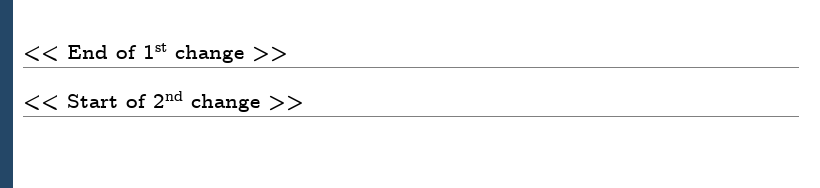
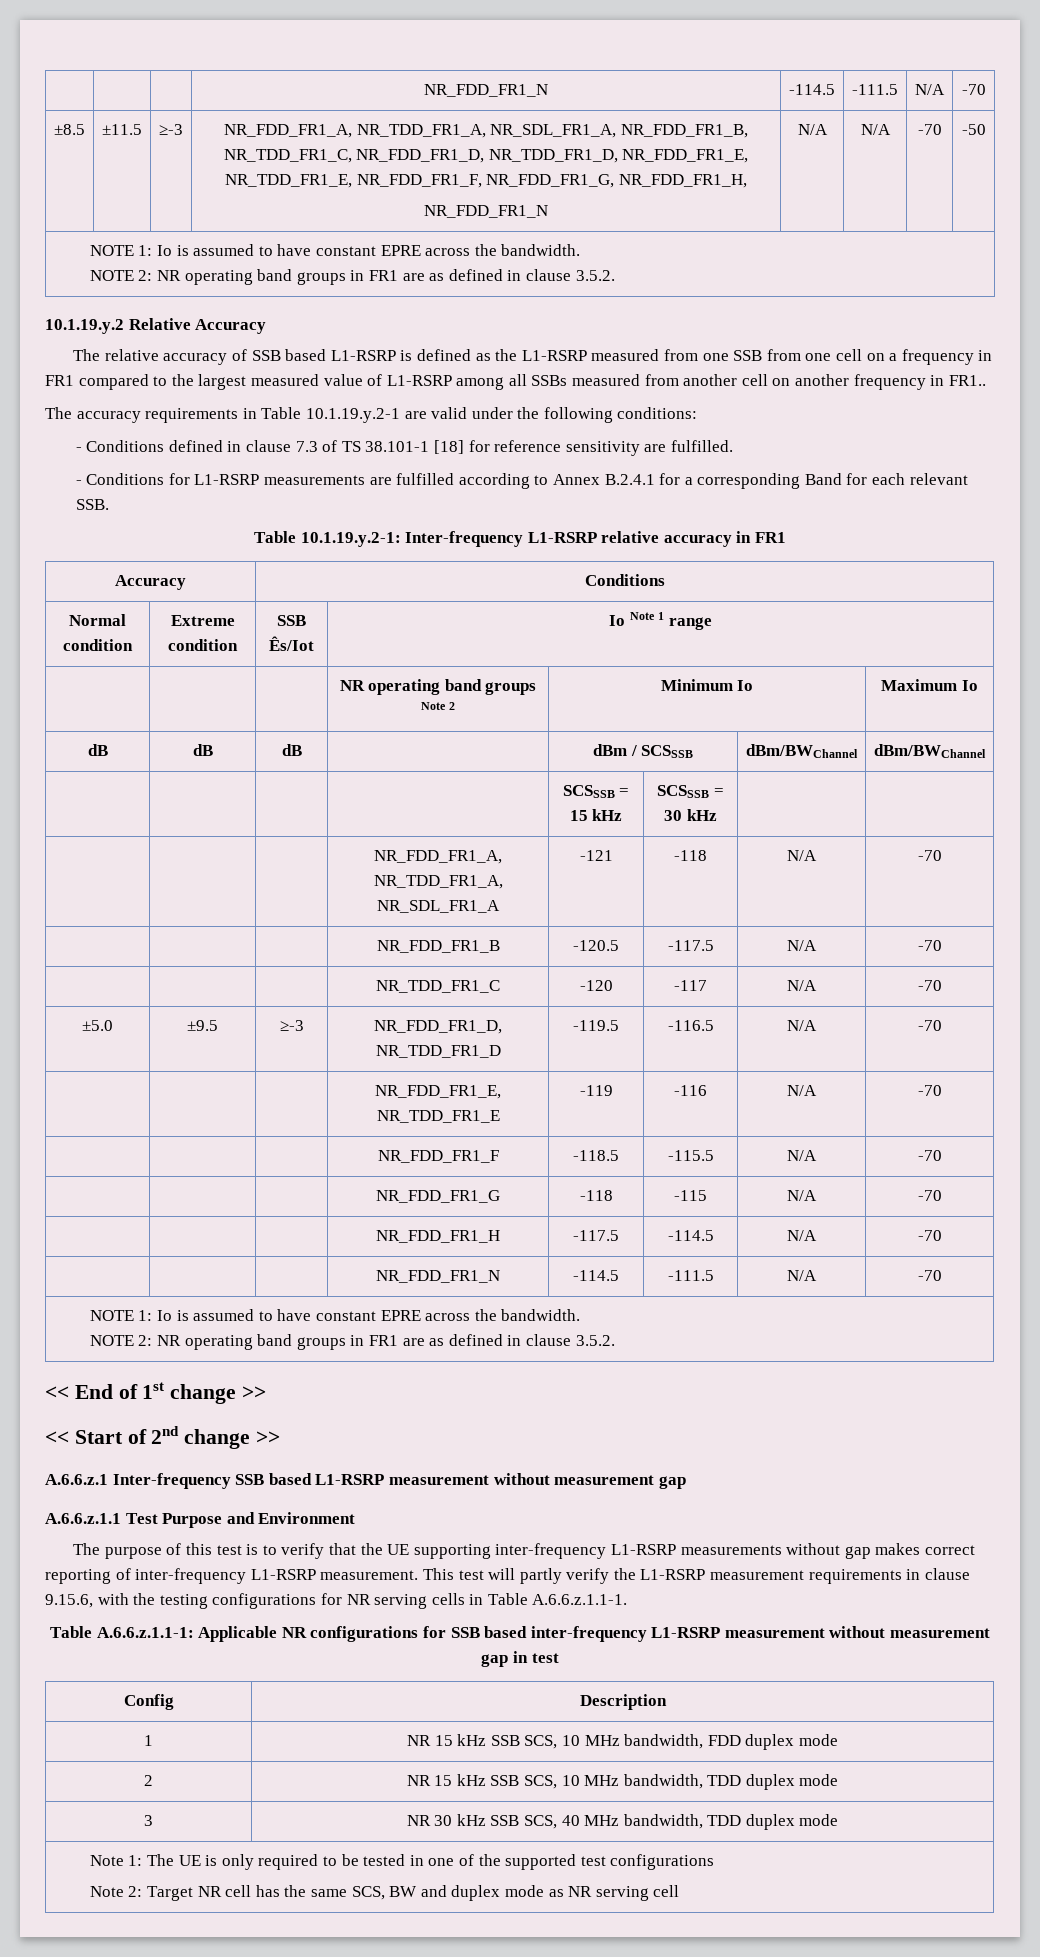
(23, 53) none -> [424,84,548,97] [789,84,835,95] [852,84,898,95] [915,84,945,95] [961,84,986,95] [54,124,85,135] [102,124,142,135] [159,124,183,135] [224,124,748,138] [223,149,749,163] [225,174,747,188] [424,205,548,218] [797,124,828,135] [860,124,891,135] [917,124,942,135] [961,124,986,135] [89,244,581,256] [89,269,615,285] [45,318,267,334] [73,349,993,365] [45,374,986,390] [45,407,698,423] [75,440,733,456] [75,473,968,489] [75,499,109,510] [253,531,787,547] [115,575,186,590] [584,574,665,586] [69,614,126,626] [63,639,133,651] [170,615,235,626] [168,639,238,651] [277,615,306,626] [269,636,314,651] [609,612,712,630] [339,679,537,695] [420,702,456,710] [660,679,754,691] [881,679,978,691] [87,744,108,756] [192,744,213,756] [281,744,302,756] [592,744,694,758] [746,744,858,758] [874,744,986,758] [562,785,630,798] [569,809,623,821] [657,785,724,798] [664,809,717,821] [374,850,502,864] [373,875,503,889] [377,900,500,913] [579,850,613,861] [674,850,707,861] [787,850,817,861] [917,850,942,861] [376,940,500,953] [573,940,619,951] [667,940,714,951] [787,940,817,951] [917,940,942,951] [376,980,500,993] [579,980,613,991] [674,980,707,991] [787,980,817,991] [917,980,942,991] [82,1020,113,1031] [187,1020,218,1031] [279,1020,304,1031] [374,1020,502,1034] [375,1045,501,1058] [573,1020,619,1031] [667,1020,714,1031] [787,1020,817,1031] [917,1020,942,1031] [375,1085,501,1099] [376,1110,500,1123] [579,1085,613,1096] [674,1085,707,1096] [787,1085,817,1096] [917,1085,942,1096] [377,1150,499,1163] [573,1150,619,1161] [667,1150,714,1161] [787,1150,817,1161] [917,1150,942,1161] [376,1190,500,1203] [579,1190,613,1201] [674,1190,707,1201] [787,1190,817,1201] [917,1190,942,1201] [376,1230,500,1243] [573,1230,619,1241] [667,1230,714,1241] [787,1230,817,1241] [917,1230,942,1241] [376,1270,500,1283] [573,1270,619,1281] [667,1270,714,1281] [787,1270,817,1281] [917,1270,942,1281] [89,1309,581,1321] [89,1334,615,1350] | | | NR_FDD_FR1_N | -114.5 | -111.5 | N/A | -70 // ±8.5 | ±11.5 | ≥-3 | NR_FDD_FR1_A, NR_TDD_FR1_A, NR_SDL_FR1_A, NR_FDD_FR1_B, NR_TDD_FR1_C, NR_FDD_FR1_D, NR_TDD_FR1_D, NR_FDD_FR1_E, NR_TDD_FR1_E, NR_FDD_FR1_F, NR_FDD_FR1_G, NR_FDD_FR1_H, // NR_FDD_FR1_N | N/A | N/A | -70 | -50 // NOTE 1: Io is assumed to have constant EPRE across the bandwidth. // NOTE 2: NR operating band groups in FR1 are as defined in clause 3.5.2. // 10.1.19.y.2 Relative Accuracy // The relative accuracy of SSB based L1-RSRP is defined as the L1-RSRP measured from one SSB from one cell on a frequency in FR1 compared to the largest measured value of L1-RSRP among all SSBs measured from another cell on another frequency in FR1.. // The accuracy requirements in Table 10.1.19.y.2-1 are valid under the following conditions: // - Conditions defined in clause 7.3 of TS 38.101-1 [18] for reference sensitivity are fulfilled. // - Conditions for L1-RSRP measurements are fulfilled according to Annex B.2.4.1 for a corresponding Band for each relevant SSB. // Table 10.1.19.y.2-1: Inter-frequency L1-RSRP relative accuracy in FR1 // Accuracy | Conditions // Normal condition | Extreme condition | SSB Ês/Iot | Io Note 1 range // | | | NR operating band groups Note 2 | Minimum Io | Maximum Io // dB | dB | dB | | dBm / SCSSSB | dBm/BWChannel | dBm/BWChannel // | | | | SCSSSB = 15 kHz | SCSSSB = 30 kHz | | // | | | NR_FDD_FR1_A, NR_TDD_FR1_A, NR_SDL_FR1_A | -121 | -118 | N/A | -70 // | | | NR_FDD_FR1_B | -120.5 | -117.5 | N/A | -70 // | | | NR_TDD_FR1_C | -120 | -117 | N/A | -70 // ±5.0 | ±9.5 | ≥-3 | NR_FDD_FR1_D, NR_TDD_FR1_D | -119.5 | -116.5 | N/A | -70 // | | | NR_FDD_FR1_E, NR_TDD_FR1_E | -119 | -116 | N/A | -70 // | | | NR_FDD_FR1_F | -118.5 | -115.5 | N/A | -70 // | | | NR_FDD_FR1_G | -118 | -115 | N/A | -70 // | | | NR_FDD_FR1_H | -117.5 | -114.5 | N/A | -70 // | | | NR_FDD_FR1_N | -114.5 | -111.5 | N/A | -70 // NOTE 1: Io is assumed to have constant EPRE across the bandwidth. // NOTE 2: NR operating band groups in FR1 are as defined in clause 3.5.2. //
(304, 103) none -> [45,1473,686,1489] [45,1512,356,1528] [73,1543,975,1559] [45,1568,970,1584] [45,1593,628,1609] [49,1626,991,1642] [481,1651,559,1667] [123,1694,174,1710] [579,1694,667,1710] [144,1735,153,1746] [407,1734,838,1750] [144,1775,153,1786] [406,1774,839,1790] [144,1815,153,1826] [406,1814,839,1830] [89,1854,715,1870] [89,1885,680,1901] // A.6.6.z.1 Inter-frequency SSB based L1-RSRP measurement without measurement gap // A.6.6.z.1.1 Test Purpose and Environment // The purpose of this test is to verify that the UE supporting inter-frequency L1-RSRP measurements without gap makes correct reporting of inter-frequency L1-RSRP measurement. This test will partly verify the L1-RSRP measurement requirements in clause 9.15.6, with the testing configurations for NR serving cells in Table A.6.6.z.1.1-1. // Table A.6.6.z.1.1-1: Applicable NR configurations for SSB based inter-frequency L1-RSRP measurement without measurement gap in test // Config | Description // 1 | NR 15 kHz SSB SCS, 10 MHz bandwidth, FDD duplex mode // 2 | NR 15 kHz SSB SCS, 10 MHz bandwidth, TDD duplex mode // 3 | NR 30 kHz SSB SCS, 40 MHz bandwidth, TDD duplex mode // Note 1: The UE is only required to be tested in one of the supported test configurations // Note 2: Target NR cell has the same SCS, BW and duplex mode as NR serving cell

